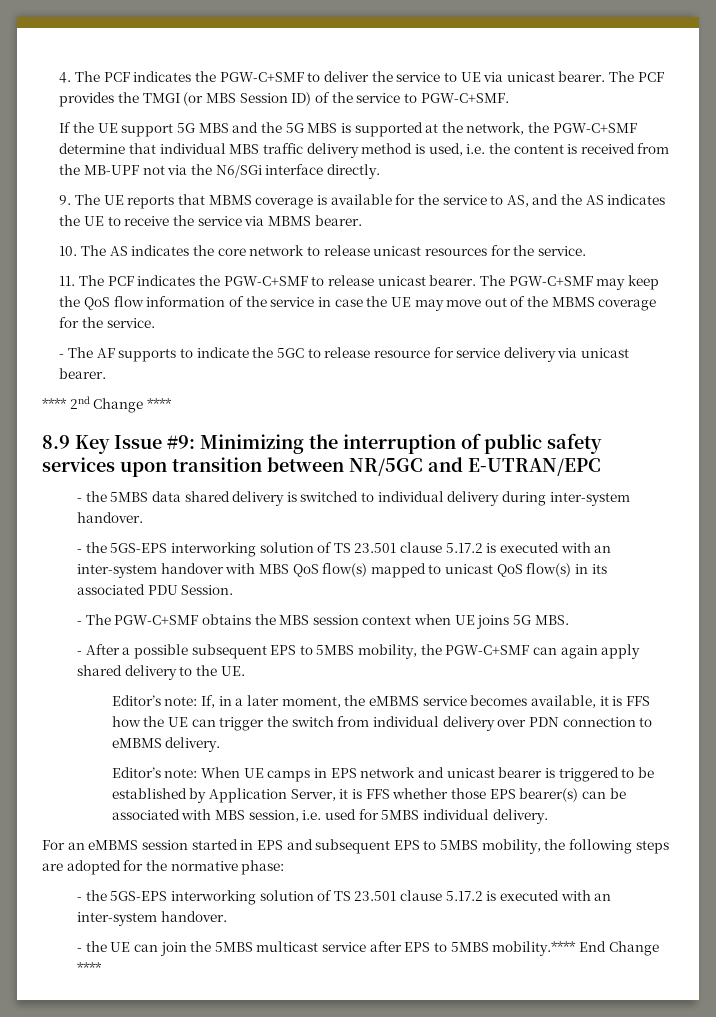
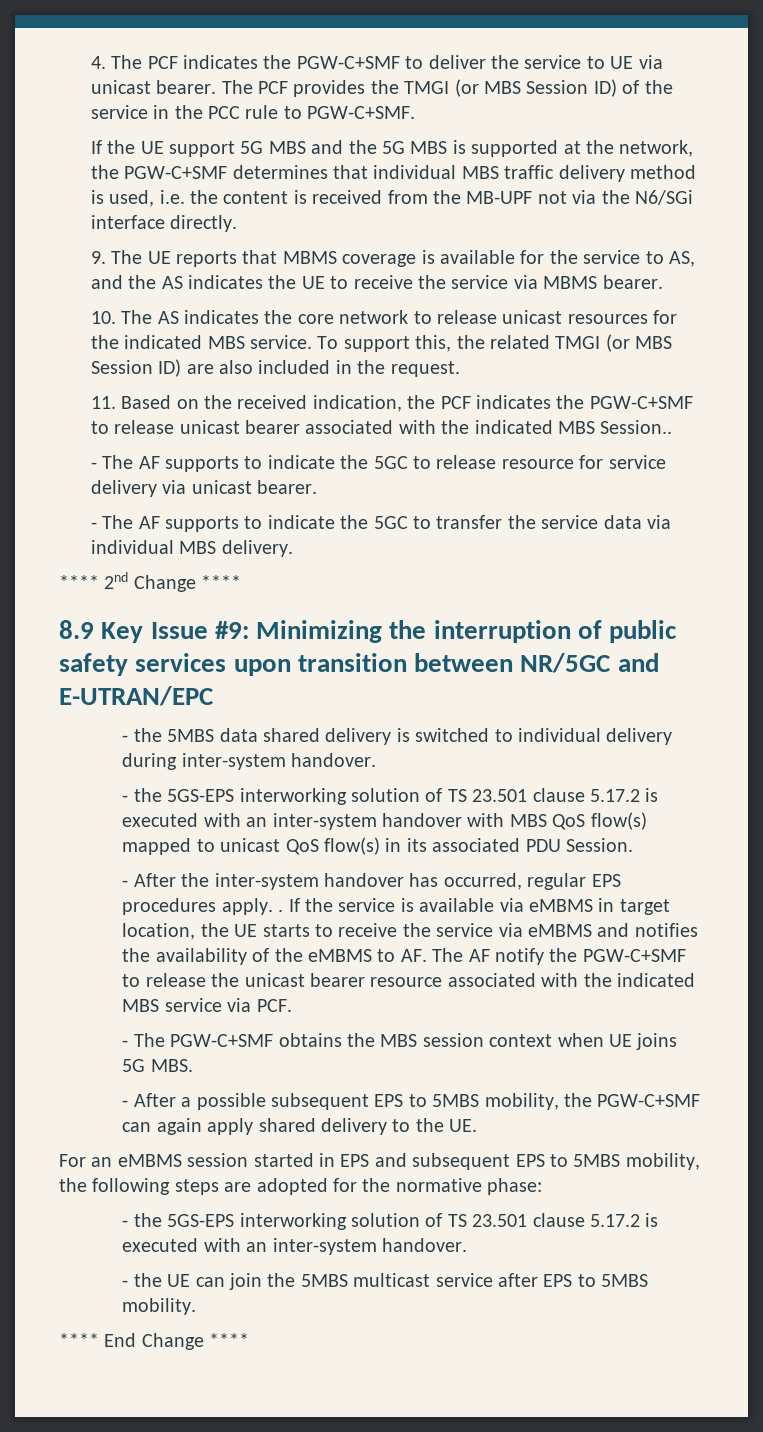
(401, 98) none -> [153,105,279,119] in the PCC rule
[59,143,126,154] determine -> [232,165,328,179] determines
[537,246,586,256] [59,275,105,286] service. // 11. The -> [124,334,673,352] [90,359,460,377] [90,395,436,412] indicated MBS service. To support this, the related TMGI (or MBS Session ID) are also included in the request. // 11. Based on the received indication, the
[429,275,659,290] [59,296,657,311] [59,317,155,328] bearer. The PGW-C+SMF may keep the QoS flow information of the service in case the UE may move out of the MBMS coverage for the service. -> [244,420,673,434] bearer associated with the indicated MBS Session..
(107, 373) none -> [90,515,671,532] [90,540,293,557] // - The AF supports to indicate the 5GC to transfer the service data via individual MBS delivery.
(234, 590) none -> [122,873,621,890] [122,898,670,915] [122,923,698,940] [122,948,686,965] [122,973,696,987] [122,998,292,1012] // - After the inter-system handover has occurred, regular EPS procedures apply. . If the service is available via eMBMS in target location, the UE starts to receive the service via eMBMS and notifies the availability of the eMBMS to AF. The AF notify the PGW-C+SMF to release the unicast bearer resource associated with the indicated MBS service via PCF.
[111,695,650,708] [111,716,653,731] [111,737,221,752] [111,767,654,782] [111,788,626,803] [111,809,548,824] // Editor’s note: If, in a later moment, the eMBMS service becomes available, it is FFS how the UE can trigger the switch from individual delivery over PDN connection to eMBMS delivery. // Editor’s note: When UE camps in EPS network and unicast bearer is triggered to be established by Application Server, it is FFS whether those EPS bearer(s) can be associated with MBS session, i.e. used for 5MBS individual delivery. -> (478, 1125) none
[492,941,577,956] mobility.**** -> [122,1298,197,1315] [59,1333,99,1347] mobility. // ****

